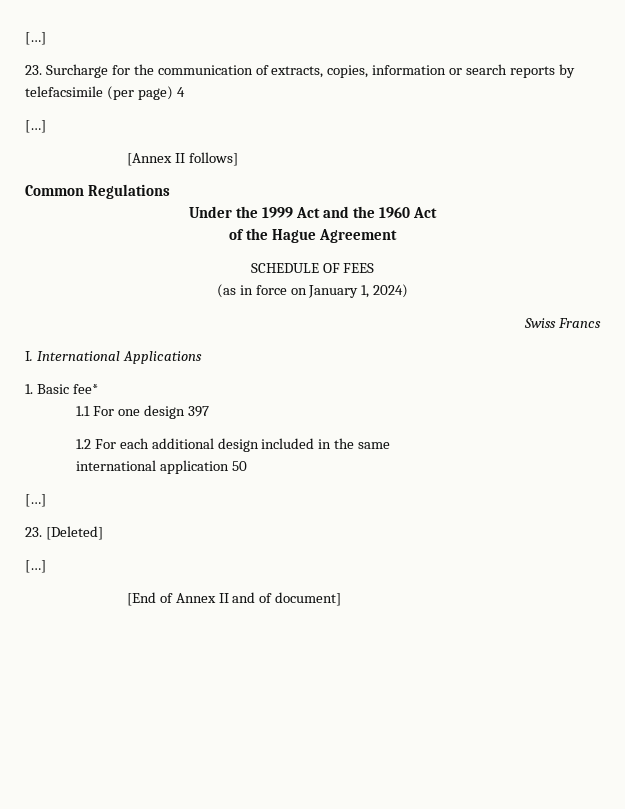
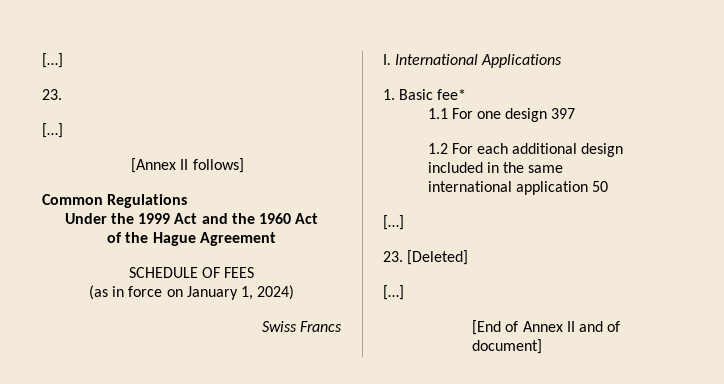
[25,32,46,45] [25,64,575,78] [25,86,185,100] […] // 23. Surcharge for the communication of extracts, copies, information or search reports by telefacsimile (per page) 4 -> [42,53,63,68] [42,89,62,100] […] // 23.

